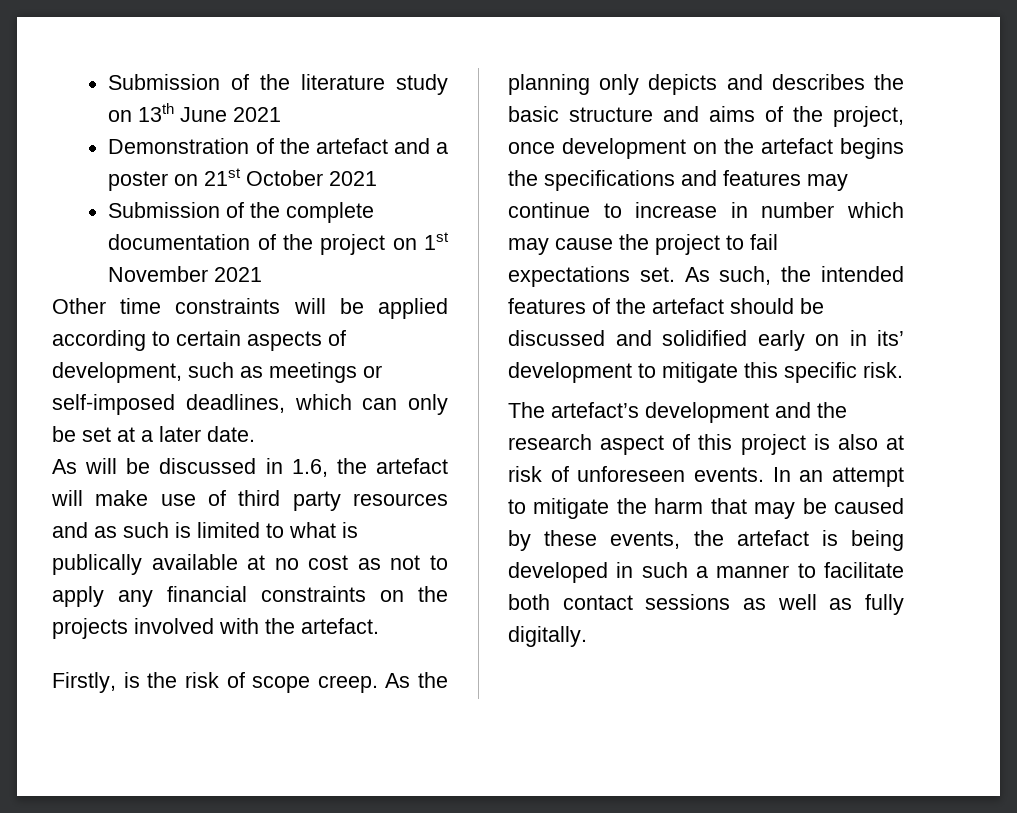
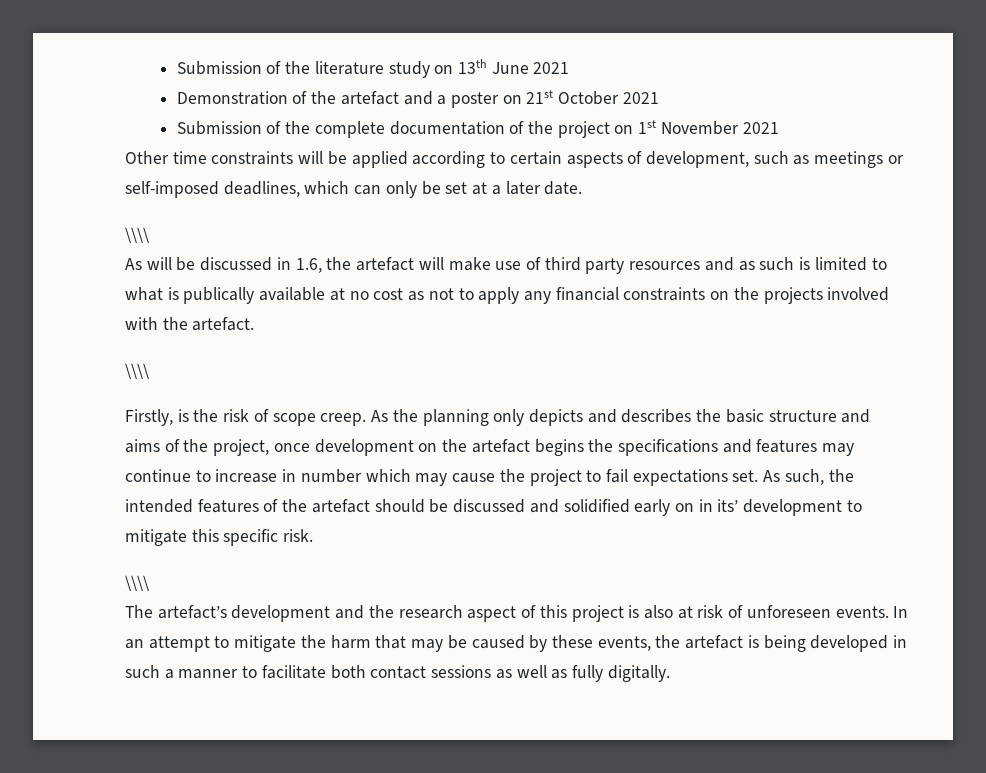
(255, 434) none -> [125,227,149,243] // \\\\
(379, 626) none -> [125,363,149,379] // \\\\
(903, 370) none -> [125,575,149,591] // \\\\

